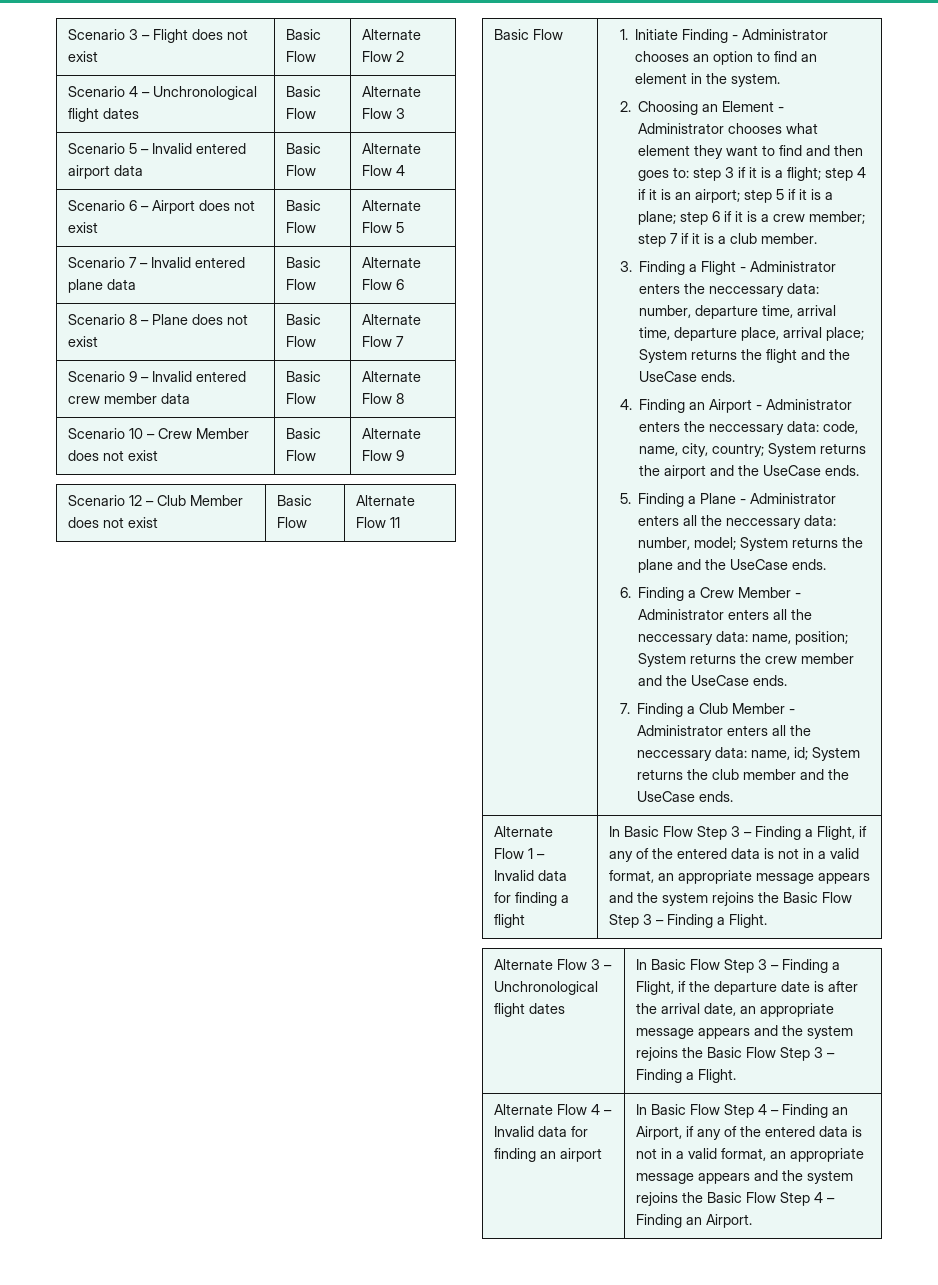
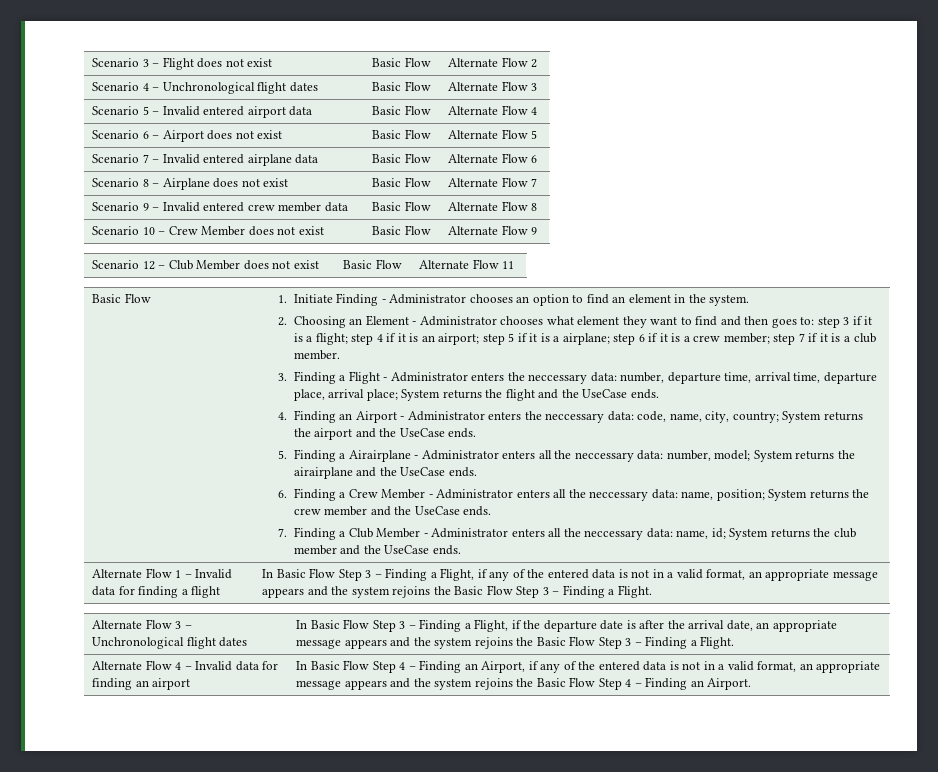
[67,279,103,293] plane -> [247,154,292,166] airplane
[151,314,188,325] Plane -> [162,178,210,190] Airplane
[638,211,677,225] plane; -> [562,333,610,345] airplane;
[700,493,737,504] Plane -> [348,450,411,462] Airairplane
[638,559,674,573] plane -> [293,467,353,479] airairplane

